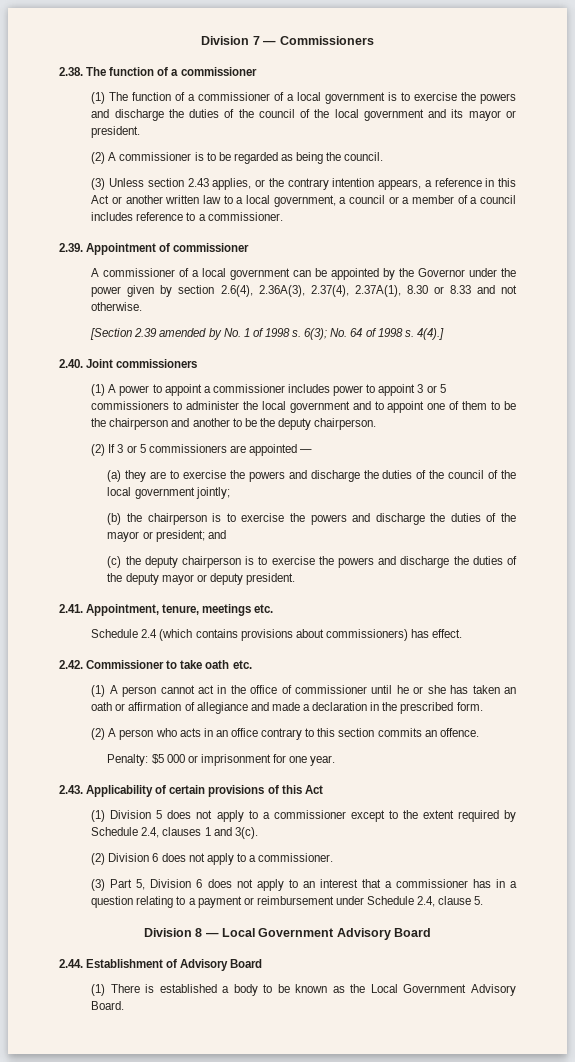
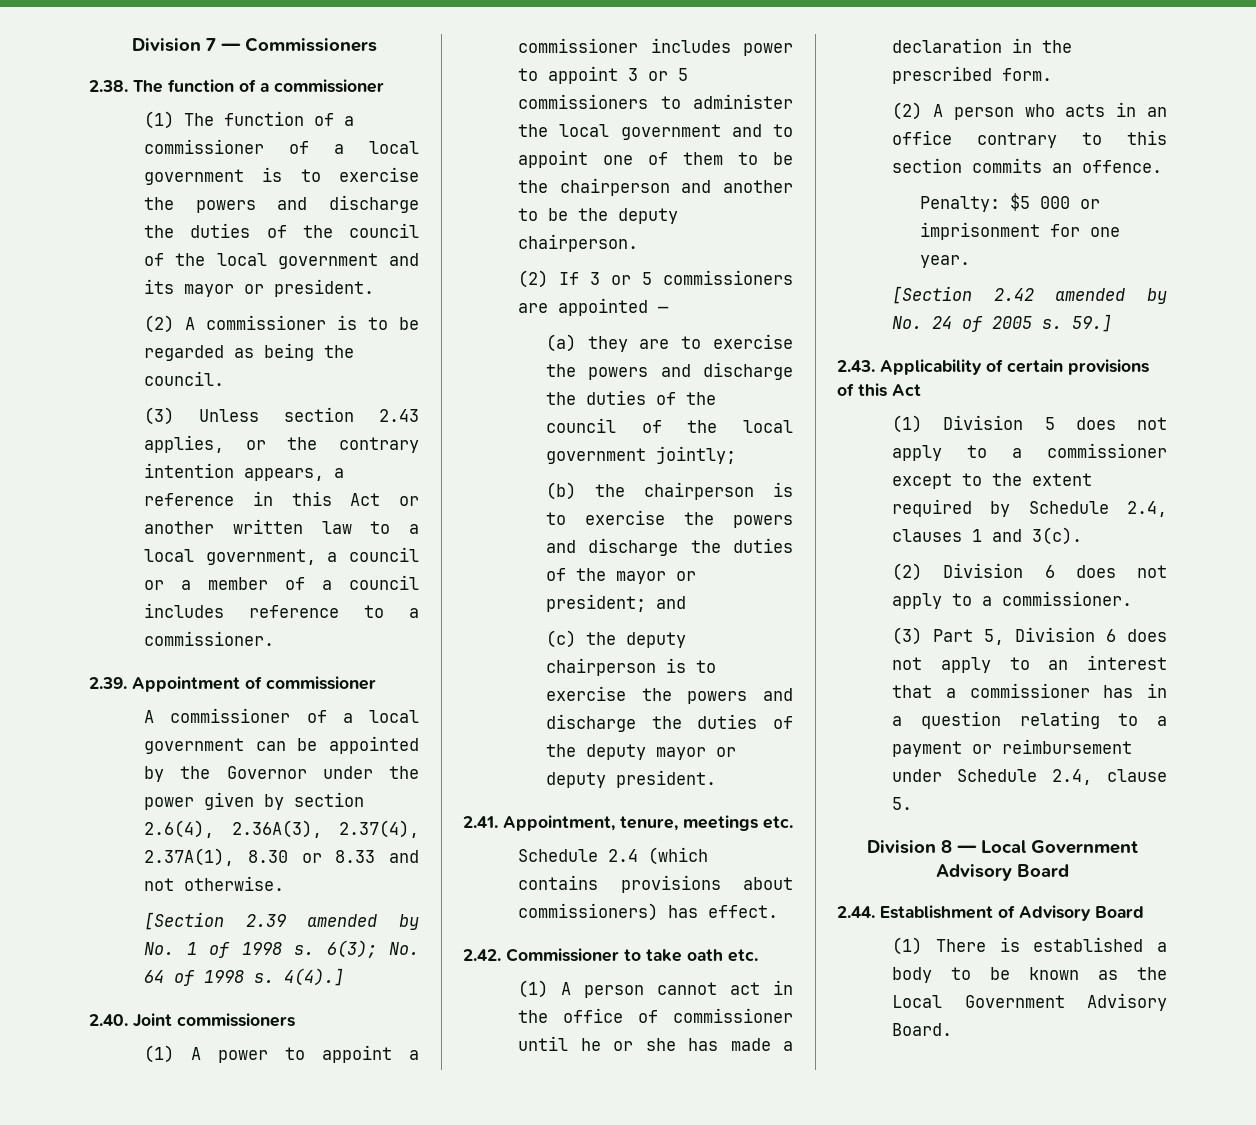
[472,685,517,694] [91,702,269,714] taken an oath or affirmation of allegiance and -> (719, 1044) none
(336, 760) none -> [892,286,1167,304] [892,314,1113,332] // [Section 2.42 amended by No. 24 of 2005 s. 59.]

